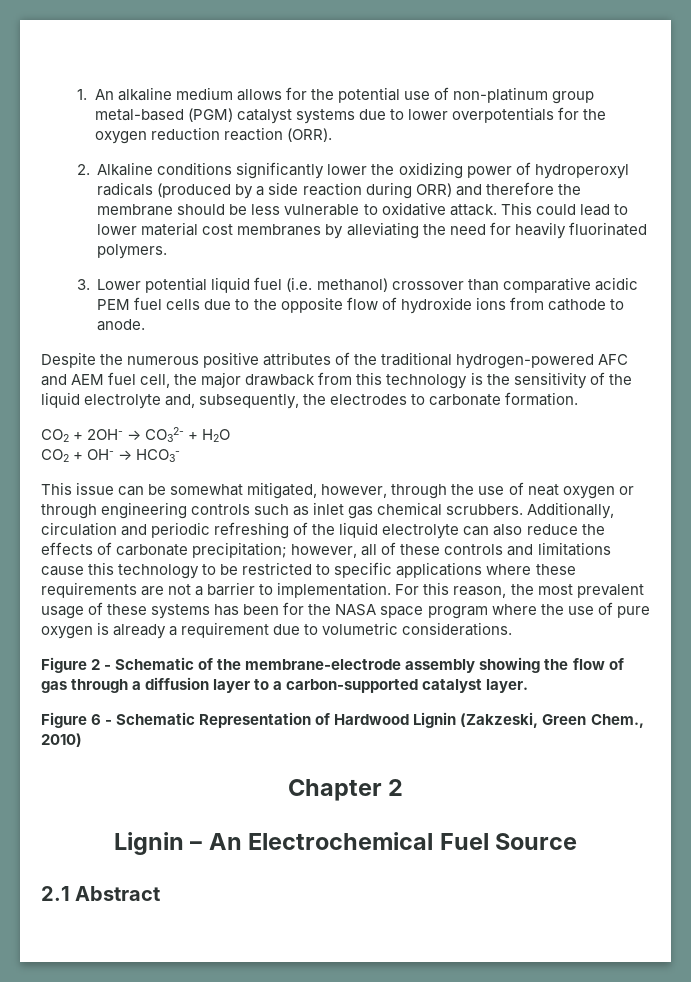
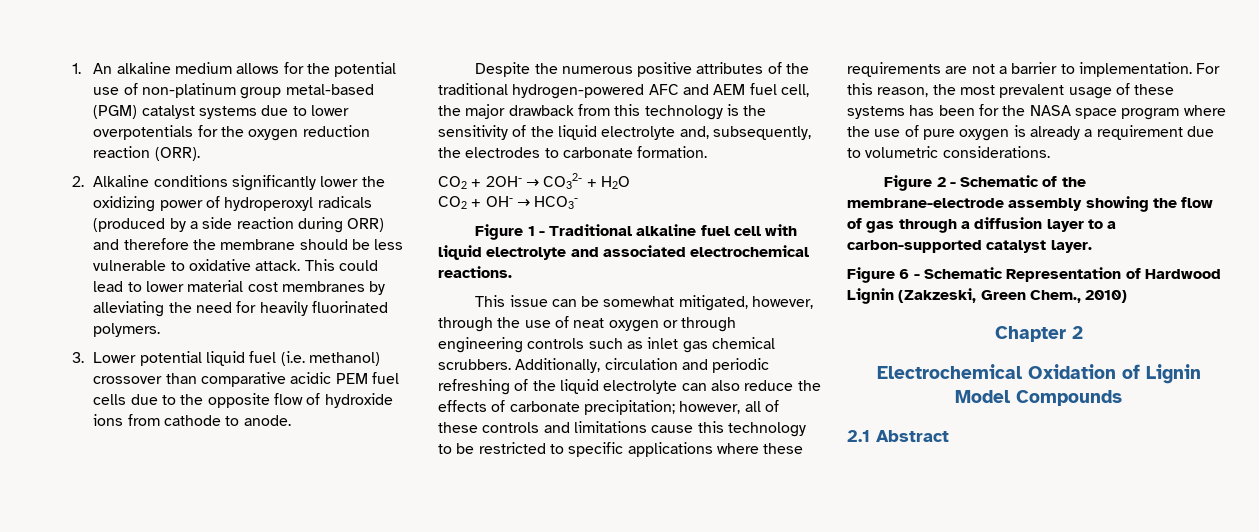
(181, 455) none -> [475,224,798,240] [438,245,810,260] [438,266,512,278] // Figure 1 - Traditional alkaline fuel cell with liquid electrolyte and associated electrochemical reactions.
[114,832,577,855] Lignin – An Electrochemical Fuel Source -> [876,364,1201,384] [955,390,1122,406] Electrochemical Oxidation of Lignin Model Compounds

